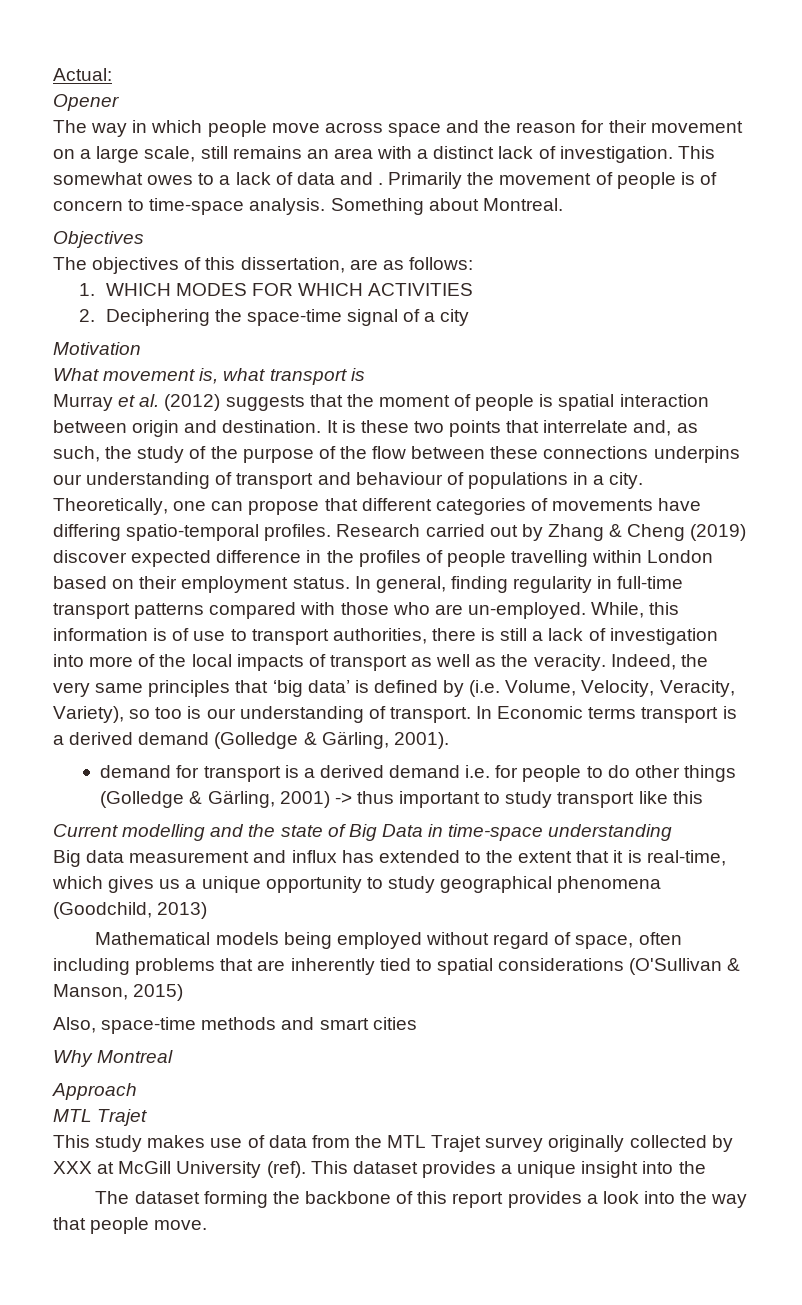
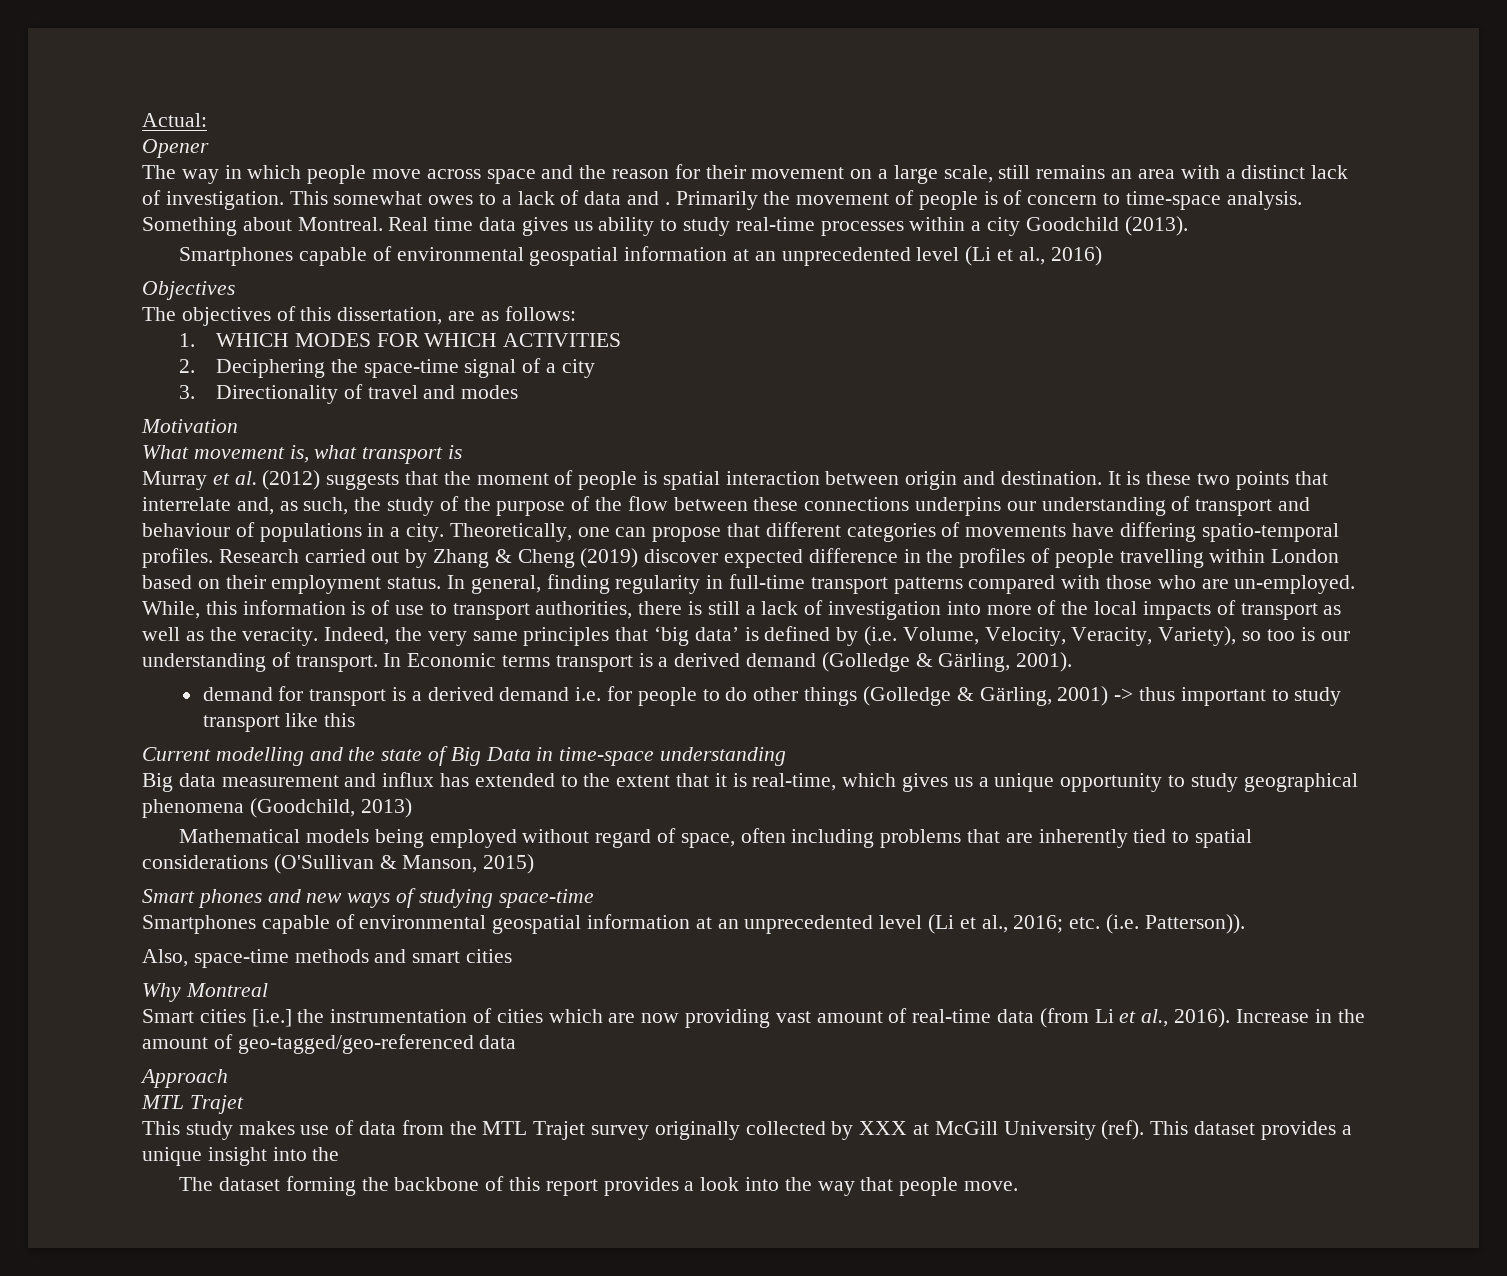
(563, 204) none -> [388,216,1188,236] [179,246,1102,266] Real time data gives us ability to study real-time processes within a city Goodchild (2013). // Smartphones capable of environmental geospatial information at an unprecedented level (Li et al., 2016)
(470, 317) none -> [178,384,519,404] // 3. Directionality of travel and modes
(184, 992) none -> [142,888,594,908] [142,914,1245,934] // Smart phones and new ways of studying space-time // Smartphones capable of environmental geospatial information at an unprecedented level (Li et al., 2016; etc. (i.e. Patterson)).
(174, 1056) none -> [142,1008,1365,1028] [142,1034,517,1054] // Smart cities [i.e.] the instrumentation of cities which are now providing vast amount of real-time data (from Li et al., 2016). Increase in the amount of geo-tagged/geo-referenced data

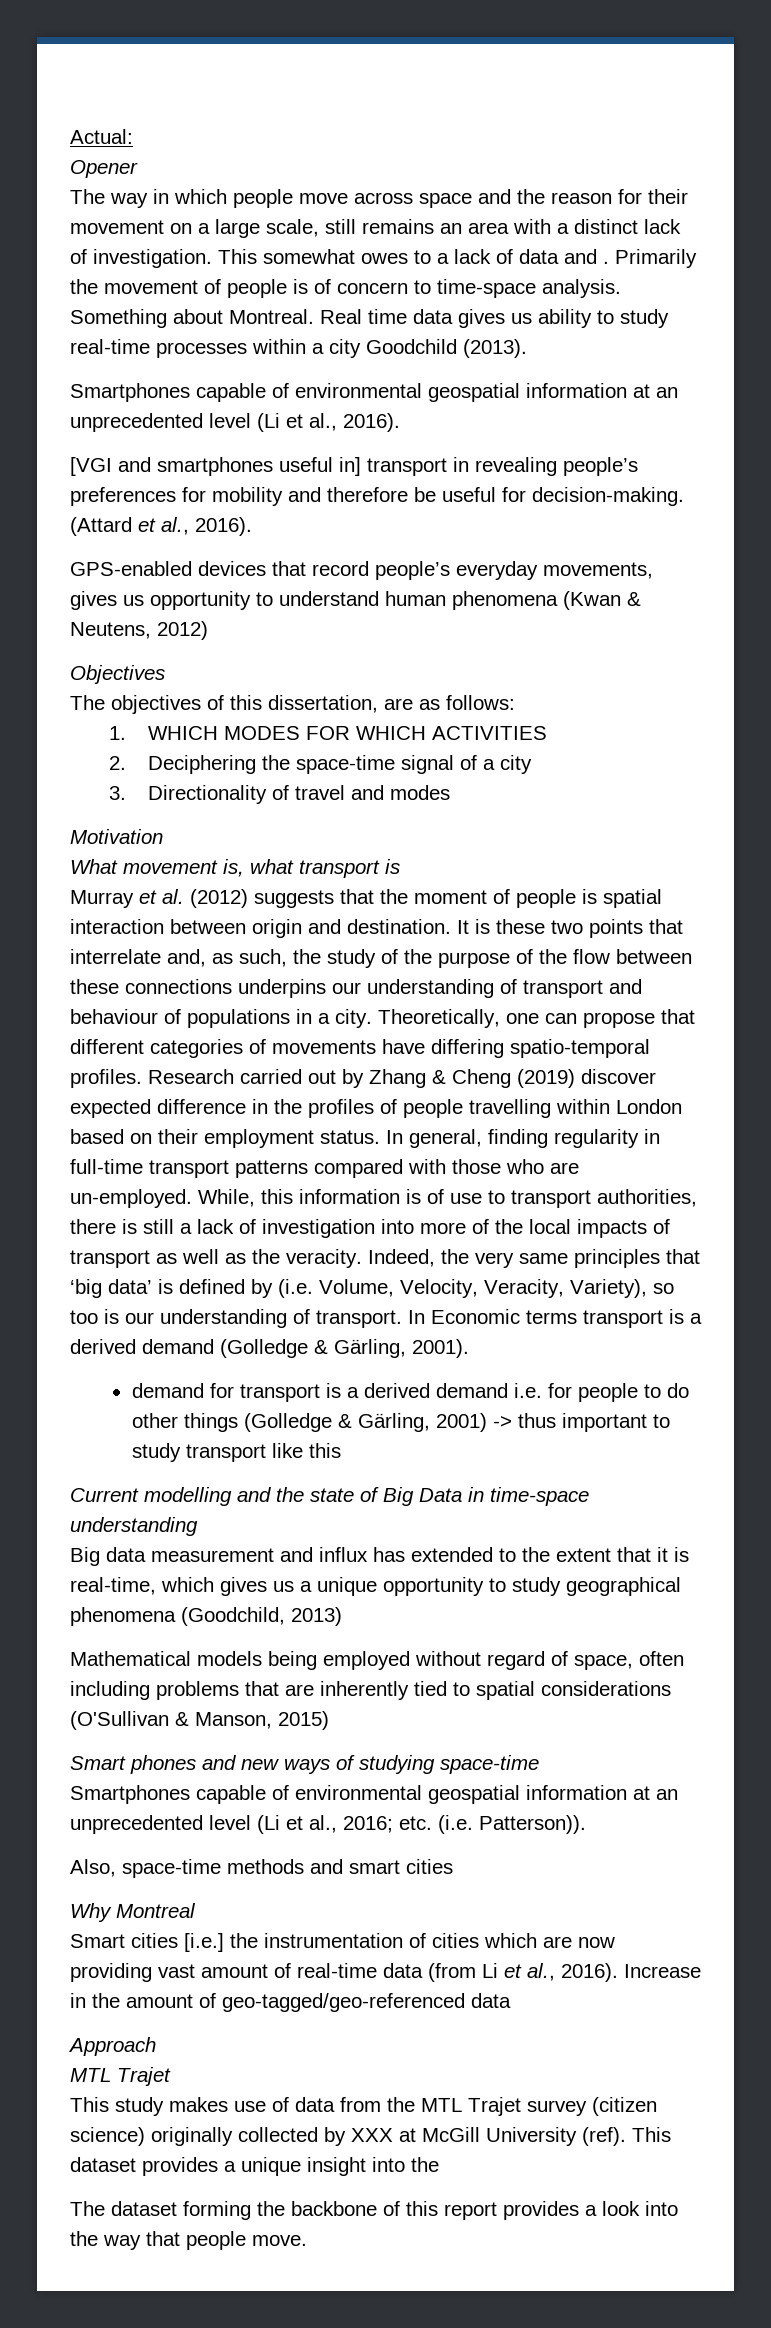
[1050,246,1102,266] 2016) -> [343,413,400,432] [70,457,638,476] [70,487,684,506] [70,517,252,536] [70,561,653,580] [70,591,641,610] [70,621,208,640] 2016). // [VGI and smartphones useful in] transport in revealing people’s preferences for mobility and therefore be useful for decision-making. (Attard et al., 2016). // GPS-enabled devices that record people’s everyday movements, gives us opportunity to understand human phenomena (Kwan & Neutens, 2012)
(650, 1132) none -> [592,2097,657,2116] [70,2127,145,2146] (citizen science)

